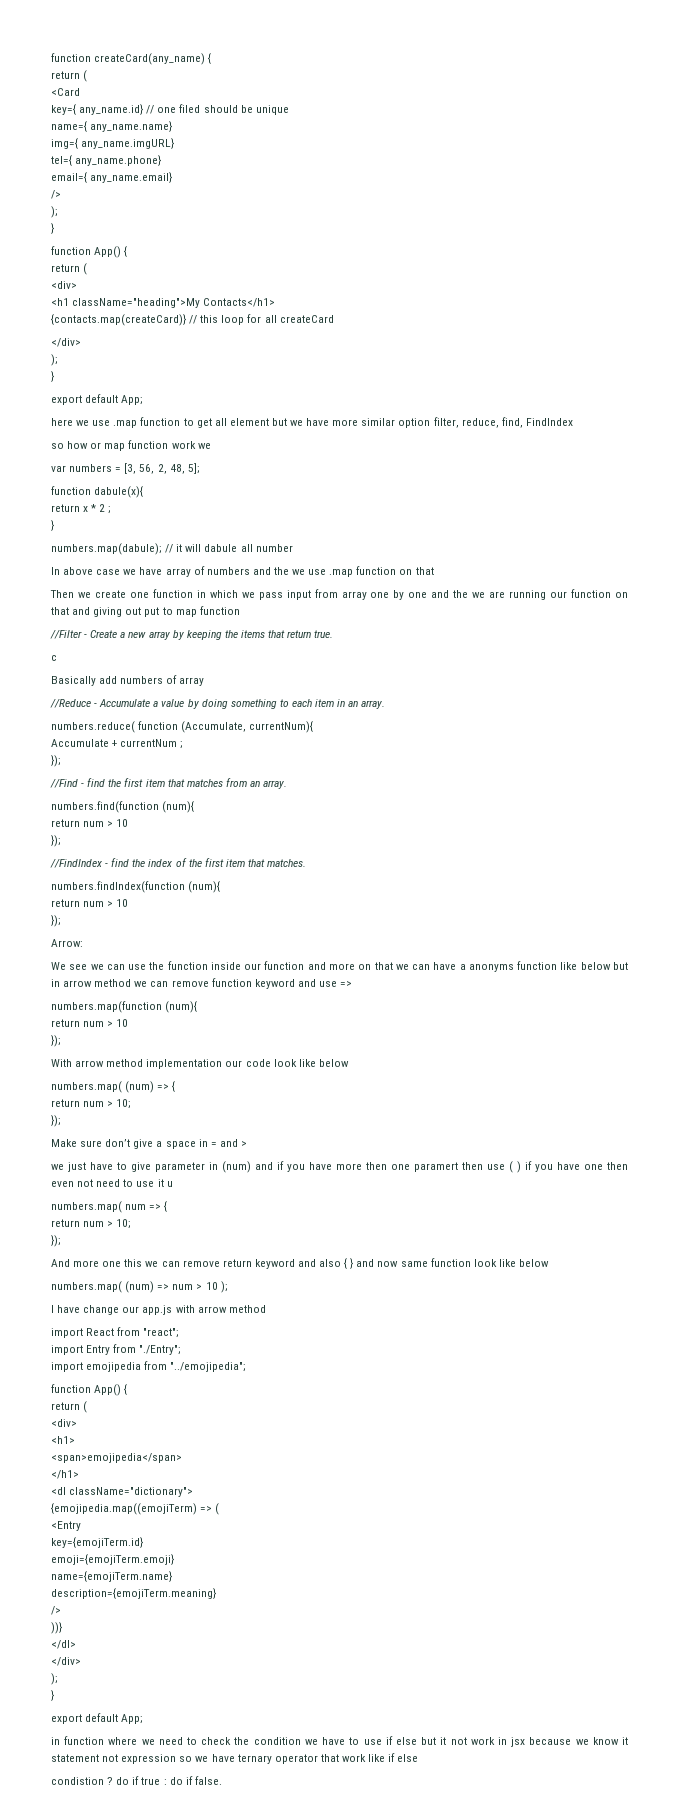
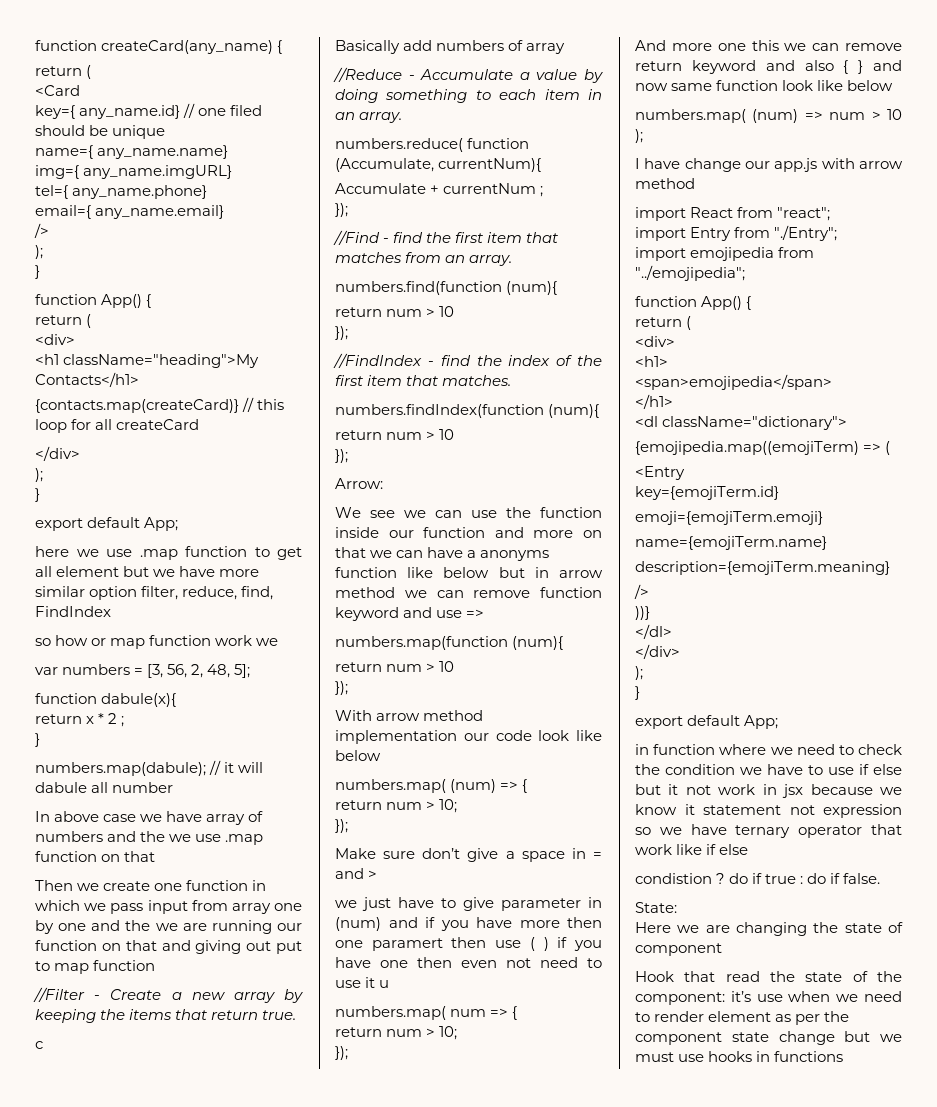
(222, 1780) none -> [635,902,677,913] [635,922,903,936] [635,943,722,956] [635,971,902,982] [635,991,902,1005] [635,1011,850,1025] [635,1031,902,1045] [635,1051,844,1062] // State: // Here we are changing the state of component // Hook that read the state of the component: it’s use when we need to render element as per the component state change but we must use hooks in functions

